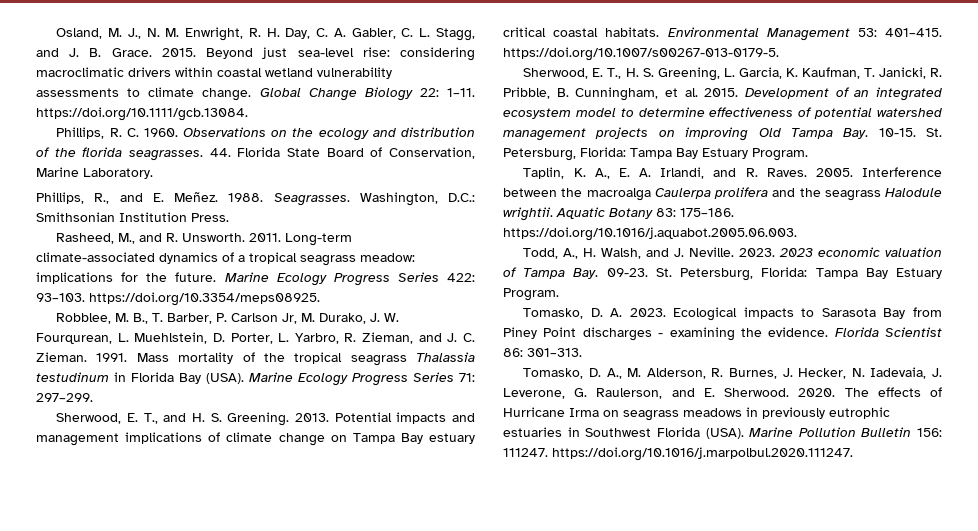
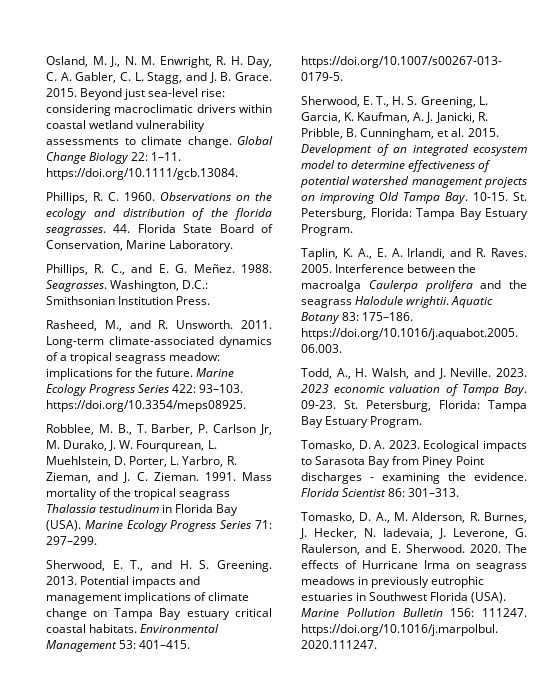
[94,193,164,204] R., and E. -> [94,264,188,275] R. C., and E. G.
[863,68,875,77] T. -> [413,112,434,123] A. J.

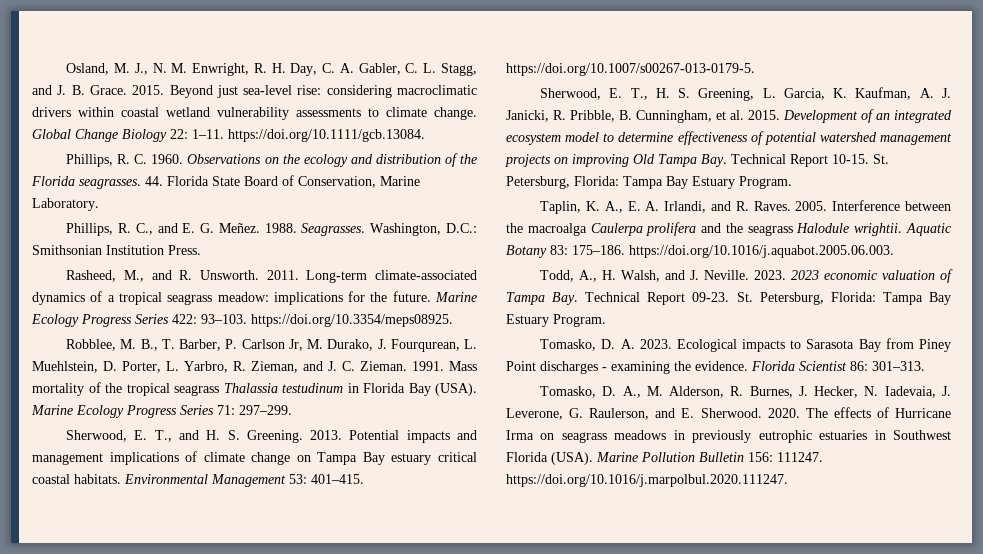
[234,208,272,220] florida -> [31,176,75,186] Florida
[119,440,134,449] W. -> (387, 344) none
(468, 198) none -> [731,154,828,167] Technical Report
(527, 390) none -> [585,292,686,305] Technical Report

